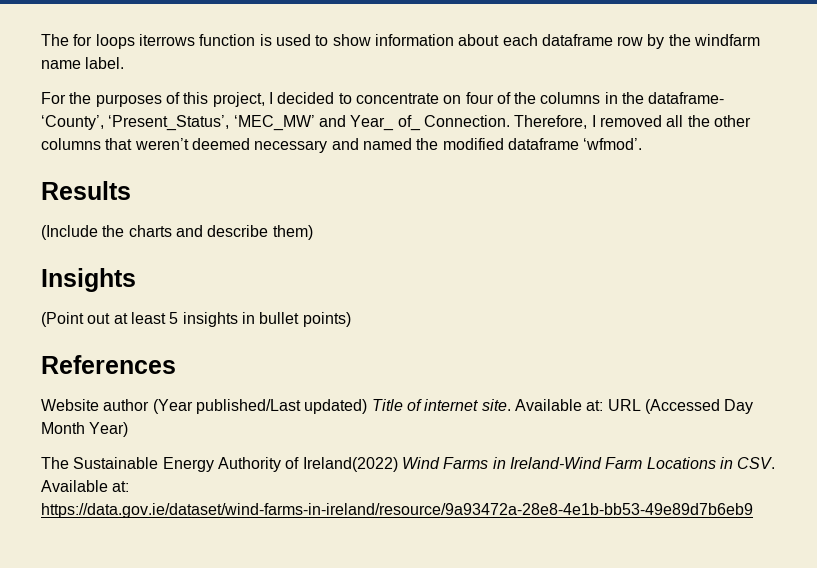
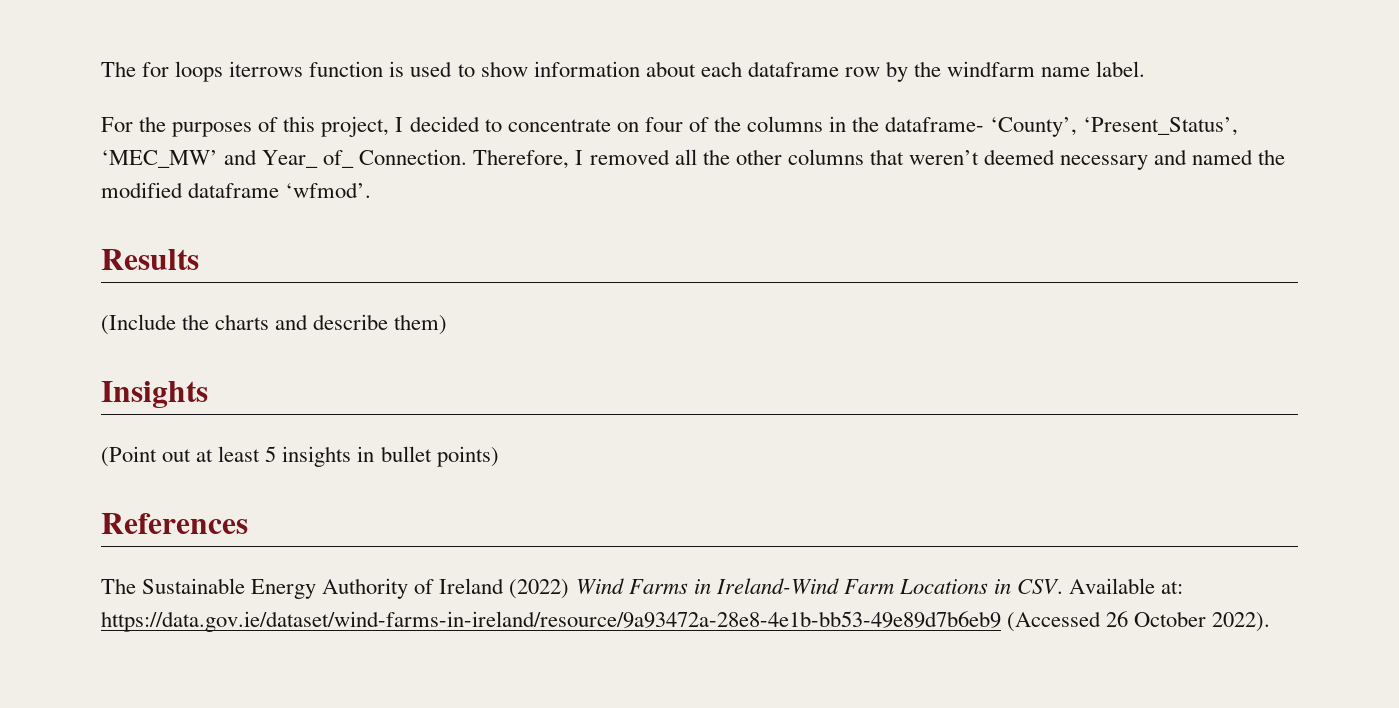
[41,399,754,414] [41,422,129,437] // Website author (Year published/Last updated) Title of internet site. Available at: URL (Accessed Day Month Year) -> (248, 523) none
[302,457,398,472] Ireland(2022) -> [439,578,570,599] Ireland (2022)
(753, 510) none -> [1007,611,1271,632] (Accessed 26 October 2022).

